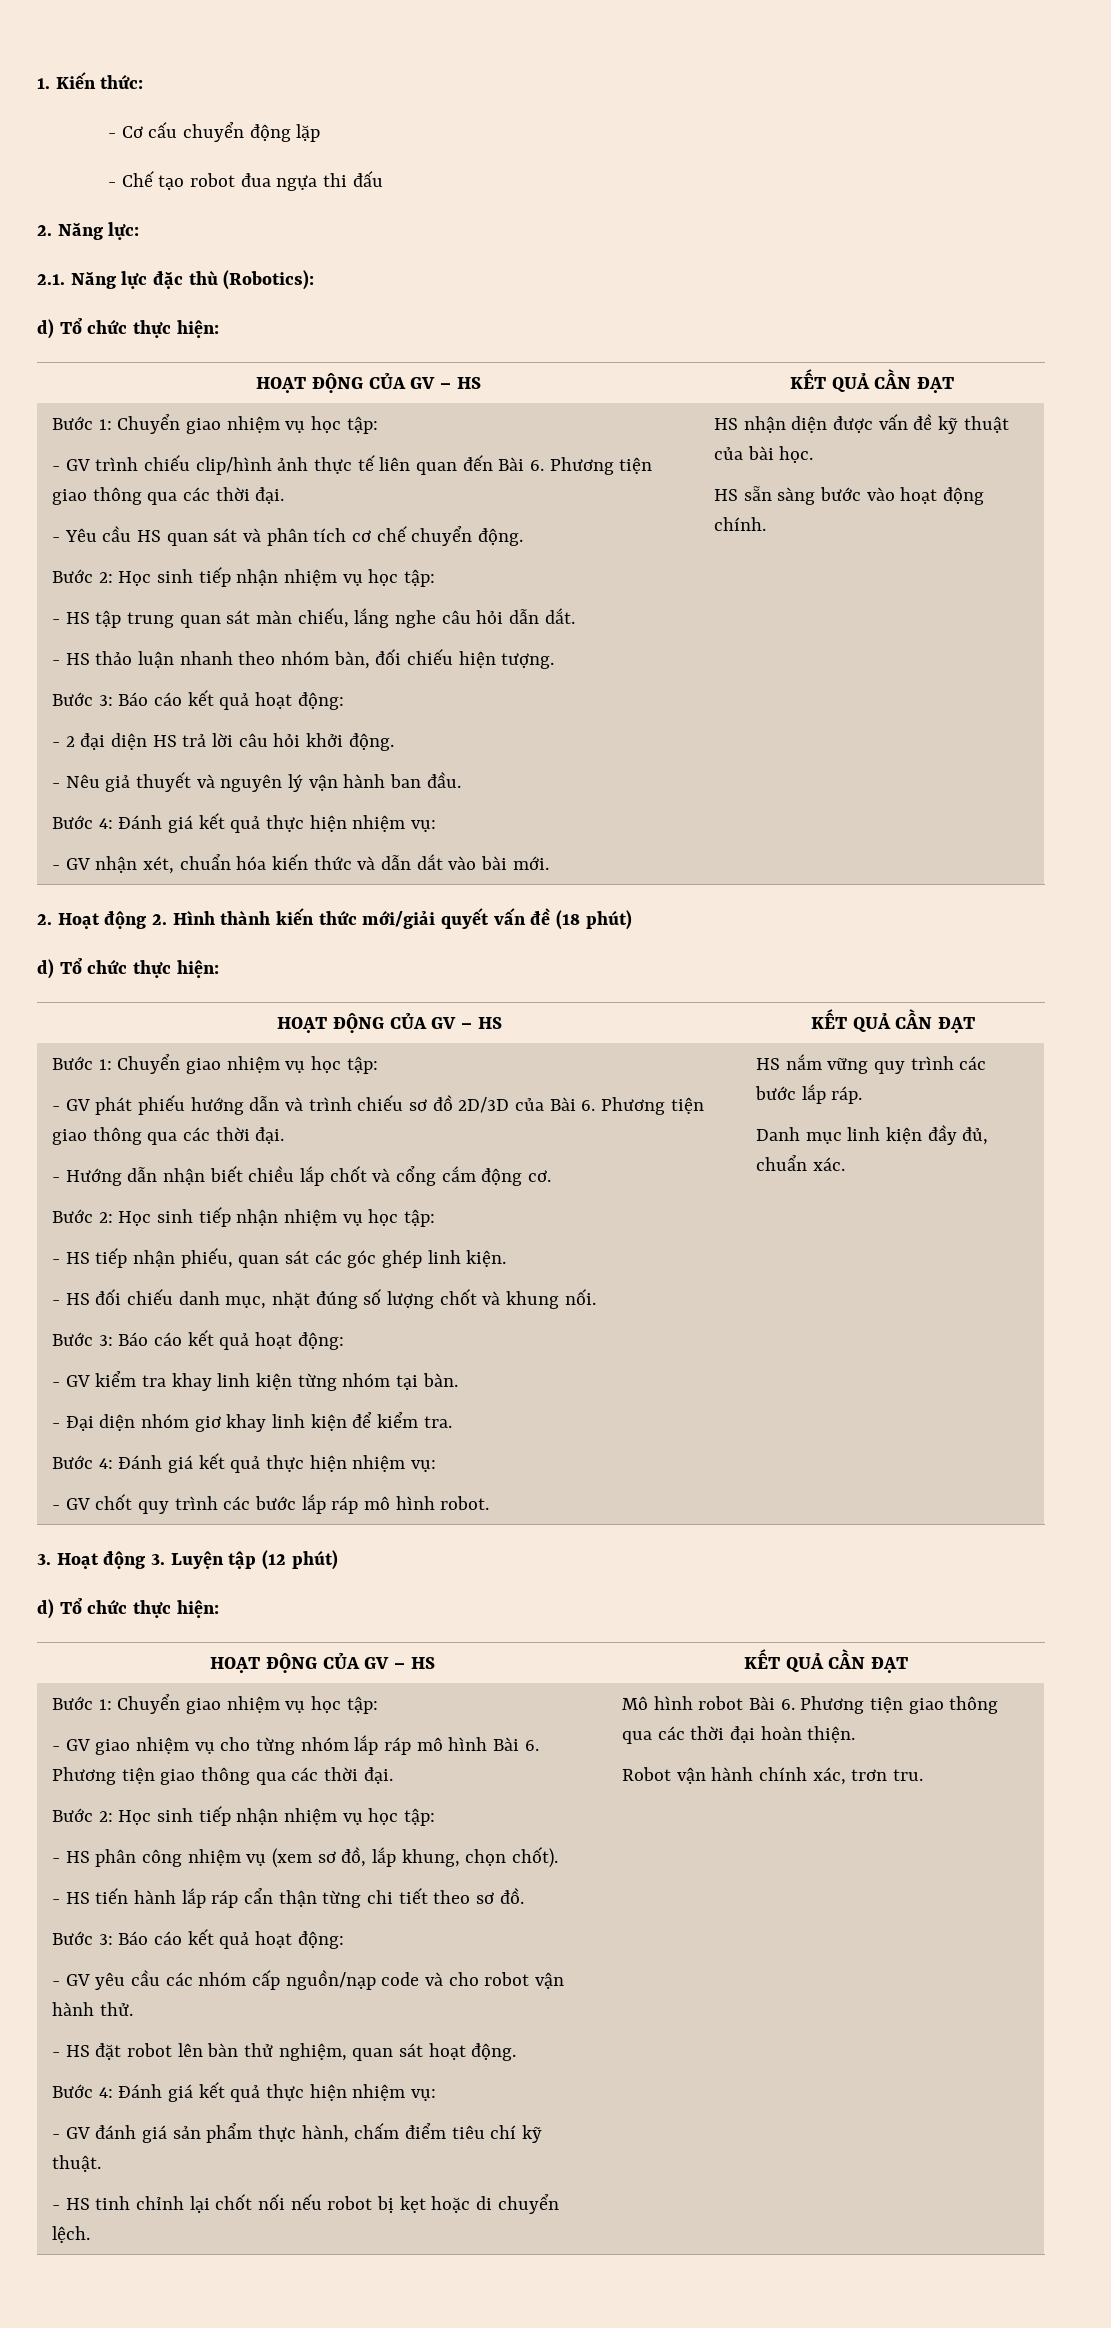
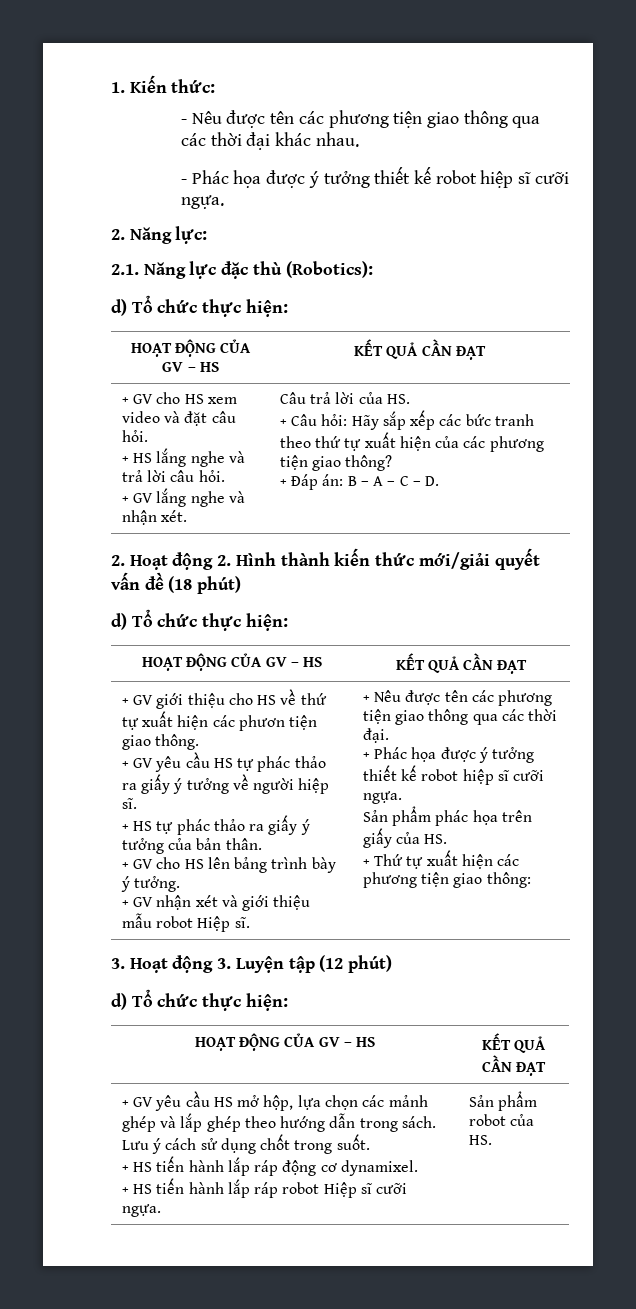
[121,122,321,142] [107,171,383,191] Cơ cấu chuyển động lặp // - Chế tạo robot đua ngựa thi đấu -> [191,110,541,128] [180,132,359,150] [180,166,569,188] [180,195,224,209] Nêu được tên các phương tiện giao thông qua các thời đại khác nhau. // - Phác họa được ý tưởng thiết kế robot hiệp sĩ cưỡi ngựa.
[51,414,378,434] [51,455,653,475] [51,487,285,505] [51,526,523,546] [51,567,435,587] [51,608,575,628] [51,649,555,669] [51,690,344,710] [51,733,394,751] [51,772,461,792] [51,813,436,833] [51,854,549,874] [713,414,1009,434] [713,446,814,463] [713,486,984,505] [713,517,766,531] Bước 1: Chuyển giao nhiệm vụ học tập: // - GV trình chiếu clip/hình ảnh thực tế liên quan đến Bài 6. Phương tiện giao thông qua các thời đại. // - Yêu cầu HS quan sát và phân tích cơ chế chuyển động. // Bước 2: Học sinh tiếp nhận nhiệm vụ học tập: // - HS tập trung quan sát màn chiếu, lắng nghe câu hỏi dẫn dắt. // - HS thảo luận nhanh theo nhóm bàn, đối chiếu hiện tượng. // Bước 3: Báo cáo kết quả hoạt động: // - 2 đại diện HS trả lời câu hỏi khởi động. // - Nêu giả thuyết và nguyên lý vận hành ban đầu. // Bước 4: Đánh giá kết quả thực hiện nhiệm vụ: // - GV nhận xét, chuẩn hóa kiến thức và dẫn dắt vào bài mới. | HS nhận diện được vấn đề kỹ thuật của bài học. // HS sẵn sàng bước vào hoạt động chính. -> [121,392,237,404] [121,411,236,426] [121,430,148,442] [121,448,245,467] [121,470,225,482] [121,488,245,507] [121,510,187,525] [279,392,410,404] [279,410,535,430] [279,432,544,452] [279,455,393,471] [279,474,440,490] + GV cho HS xem video và đặt câu hỏi. // + HS lắng nghe và trả lời câu hỏi. // + GV lắng nghe và nhận xét. | Câu trả lời của HS. // + Câu hỏi: Hãy sắp xếp các bức tranh theo thứ tự xuất hiện của các phương tiện giao thông? // + Đáp án: B – A – C – D.
[51,1054,378,1074] [51,1095,704,1115] [51,1127,285,1145] [51,1166,551,1186] [51,1207,435,1227] [51,1248,507,1268] [51,1289,596,1309] [51,1330,344,1350] [51,1371,458,1391] [51,1412,452,1432] [51,1453,436,1473] [51,1494,490,1514] [755,1054,987,1074] [754,1084,863,1104] [755,1125,989,1145] [755,1155,845,1171] Bước 1: Chuyển giao nhiệm vụ học tập: // - GV phát phiếu hướng dẫn và trình chiếu sơ đồ 2D/3D của Bài 6. Phương tiện giao thông qua các thời đại. // - Hướng dẫn nhận biết chiều lắp chốt và cổng cắm động cơ. // Bước 2: Học sinh tiếp nhận nhiệm vụ học tập: // - HS tiếp nhận phiếu, quan sát các góc ghép linh kiện. // - HS đối chiếu danh mục, nhặt đúng số lượng chốt và khung nối. // Bước 3: Báo cáo kết quả hoạt động: // - GV kiểm tra khay linh kiện từng nhóm tại bàn. // - Đại diện nhóm giơ khay linh kiện để kiểm tra. // Bước 4: Đánh giá kết quả thực hiện nhiệm vụ: // - GV chốt quy trình các bước lắp ráp mô hình robot. | HS nắm vững quy trình các bước lắp ráp. // Danh mục linh kiện đầy đủ, chuẩn xác. -> [121,689,327,709] [121,711,318,731] [121,734,199,750] [121,752,326,772] [121,774,330,794] [121,798,137,809] [121,815,310,835] [121,838,262,854] [121,857,336,873] [120,876,180,892] [121,895,311,911] [121,913,250,932] [362,690,553,706] [362,709,558,725] [362,728,389,743] [362,747,535,763] [362,765,545,785] [362,791,402,804] [362,806,532,826] [362,828,448,848] [362,850,520,869] [362,872,531,888] + GV giới thiệu cho HS về thứ tự xuất hiện các phươn tiện giao thông. // + GV yêu cầu HS tự phác thảo ra giấy ý tưởng về người hiệp sĩ. // + HS tự phác thảo ra giấy ý tưởng của bản thân. // + GV cho HS lên bảng trình bày ý tưởng. // + GV nhận xét và giới thiệu mẫu robot Hiệp sĩ. | + Nêu được tên các phương tiện giao thông qua các thời đại. // + Phác họa được ý tưởng thiết kế robot hiệp sĩ cưỡi ngựa. // Sản phẩm phác họa trên giấy của HS. // + Thứ tự xuất hiện các phương tiện giao thông:
[51,1694,378,1714] [51,1735,539,1755] [51,1767,393,1785] [51,1806,435,1826] [51,1847,558,1868] [51,1888,524,1908] [51,1929,344,1949] [51,1970,564,1990] [51,2002,133,2016] [51,2043,517,2061] [51,2082,436,2102] [51,2123,542,2143] [51,2155,101,2172] [51,2194,559,2214] [51,2226,90,2243] [621,1696,999,1714] [621,1726,856,1744] [621,1767,923,1785] Bước 1: Chuyển giao nhiệm vụ học tập: // - GV giao nhiệm vụ cho từng nhóm lắp ráp mô hình Bài 6. Phương tiện giao thông qua các thời đại. // Bước 2: Học sinh tiếp nhận nhiệm vụ học tập: // - HS phân công nhiệm vụ (xem sơ đồ, lắp khung, chọn chốt). // - HS tiến hành lắp ráp cẩn thận từng chi tiết theo sơ đồ. // Bước 3: Báo cáo kết quả hoạt động: // - GV yêu cầu các nhóm cấp nguồn/nạp code và cho robot vận hành thử. // - HS đặt robot lên bàn thử nghiệm, quan sát hoạt động. // Bước 4: Đánh giá kết quả thực hiện nhiệm vụ: // - GV đánh giá sản phẩm thực hành, chấm điểm tiêu chí kỹ thuật. // - HS tinh chỉnh lại chốt nối nếu robot bị kẹt hoặc di chuyển lệch. | Mô hình robot Bài 6. Phương tiện giao thông qua các thời đại hoàn thiện. // Robot vận hành chính xác, trơn tru. -> [121,1091,428,1111] [121,1113,437,1132] [121,1134,370,1154] [121,1156,419,1176] [121,1178,408,1198] [121,1204,161,1217] [468,1091,537,1111] [468,1114,534,1126] [468,1135,492,1145] + GV yêu cầu HS mở hộp, lựa chọn các mảnh ghép và lắp ghép theo hướng dẫn trong sách. Lưu ý cách sử dụng chốt trong suốt. // + HS tiến hành lắp ráp động cơ dynamixel. // + HS tiến hành lắp ráp robot Hiệp sĩ cưỡi ngựa. | Sản phẩm robot của HS.

